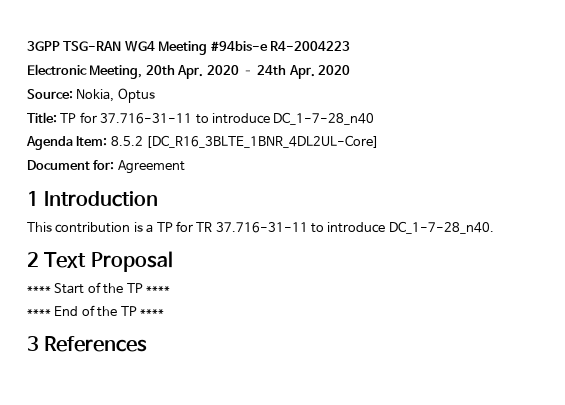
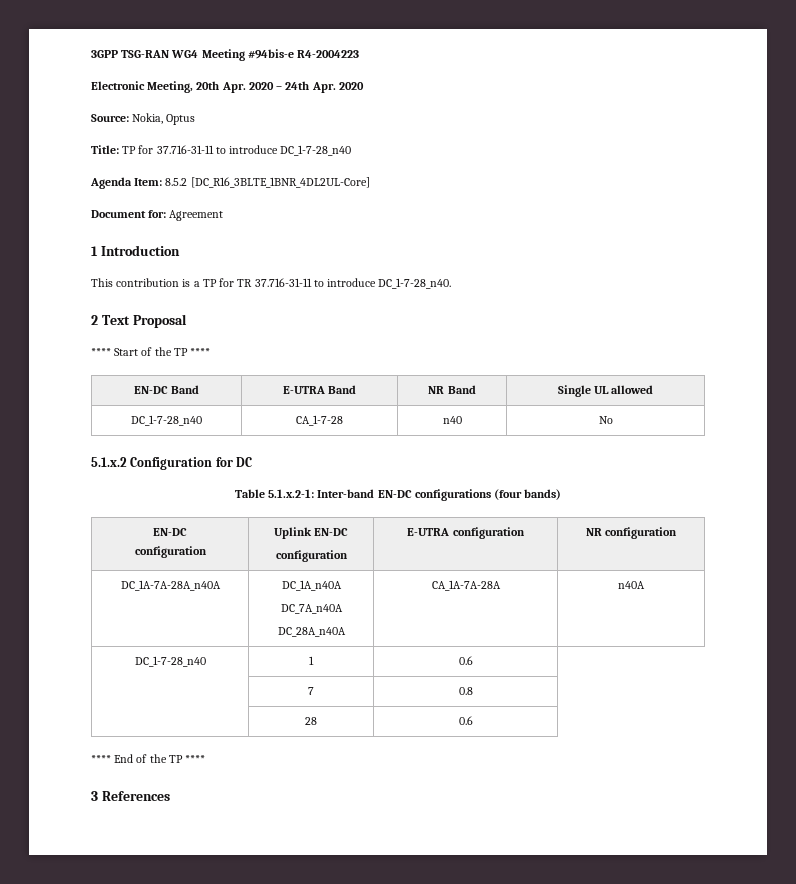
(170, 289) none -> [133,385,200,394] [282,385,357,394] [428,385,476,394] [557,385,654,397] [131,415,202,426] [296,415,343,426] [442,416,462,424] [598,416,613,424] [91,457,253,470] [234,489,562,501] [153,528,187,536] [134,546,207,558] [273,527,349,539] [275,550,348,562] [407,527,525,539] [585,527,678,539] [120,580,221,591] [281,580,342,591] [280,604,343,614] [277,627,346,637] [431,580,501,591] [618,581,645,589] [134,656,206,667] [309,656,314,665] [458,656,473,665] [308,687,314,695] [458,687,473,695] [305,717,317,725] [458,716,473,725] // EN-DC Band | E-UTRA Band | NR Band | Single UL allowed // DC_1-7-28_n40 | CA_1-7-28 | n40 | No // 5.1.x.2 Configuration for DC // Table 5.1.x.2-1: Inter-band EN-DC configurations (four bands) // EN-DC // configuration | Uplink EN-DC // configuration | E-UTRA configuration | NR configuration // DC_1A-7A-28A_n40A | DC_1A_n40A // DC_7A_n40A // DC_28A_n40A | CA_1A-7A-28A | n40A // DC_1-7-28_n40 | 1 | 0.6 // | 7 | 0.8 // | 28 | 0.6

